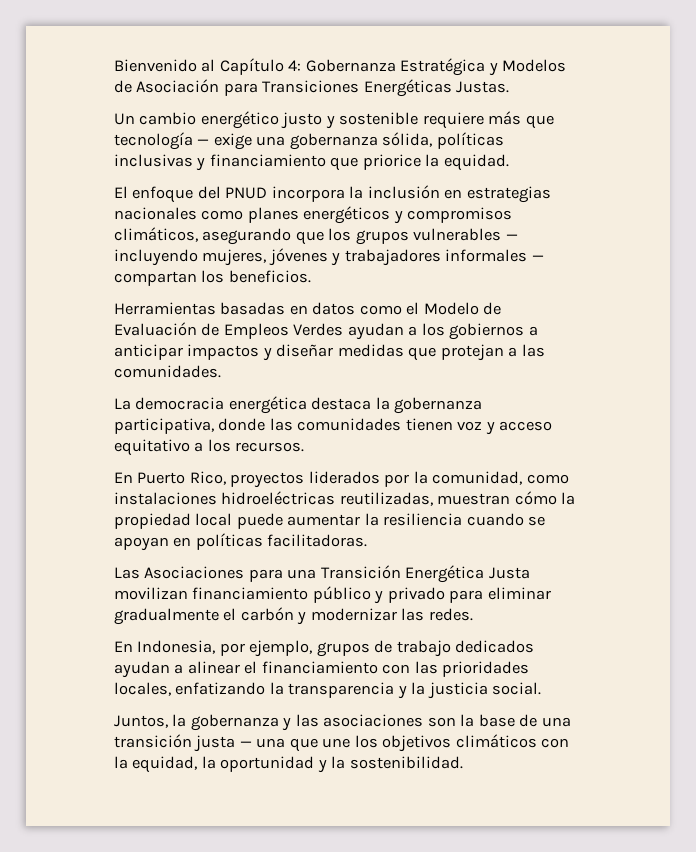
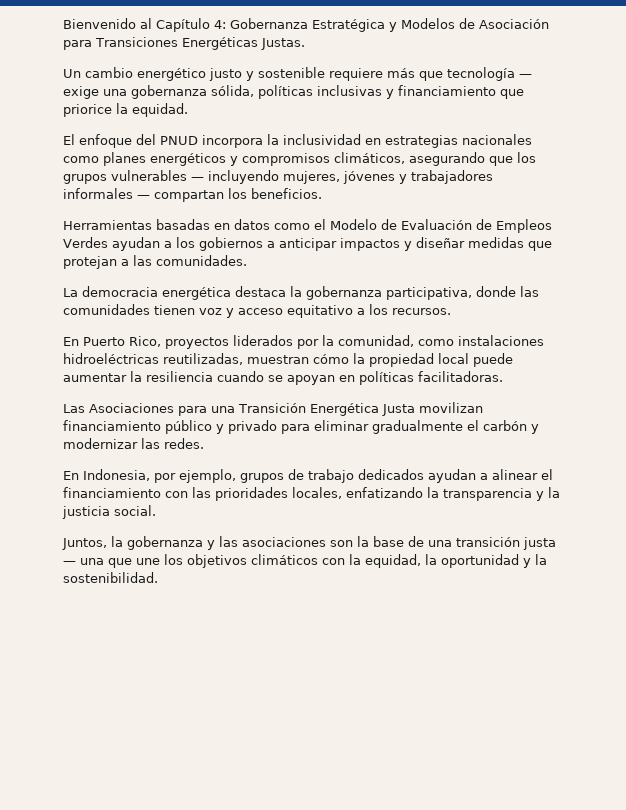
[367,185,440,199] inclusión -> [283,134,361,145] inclusividad

